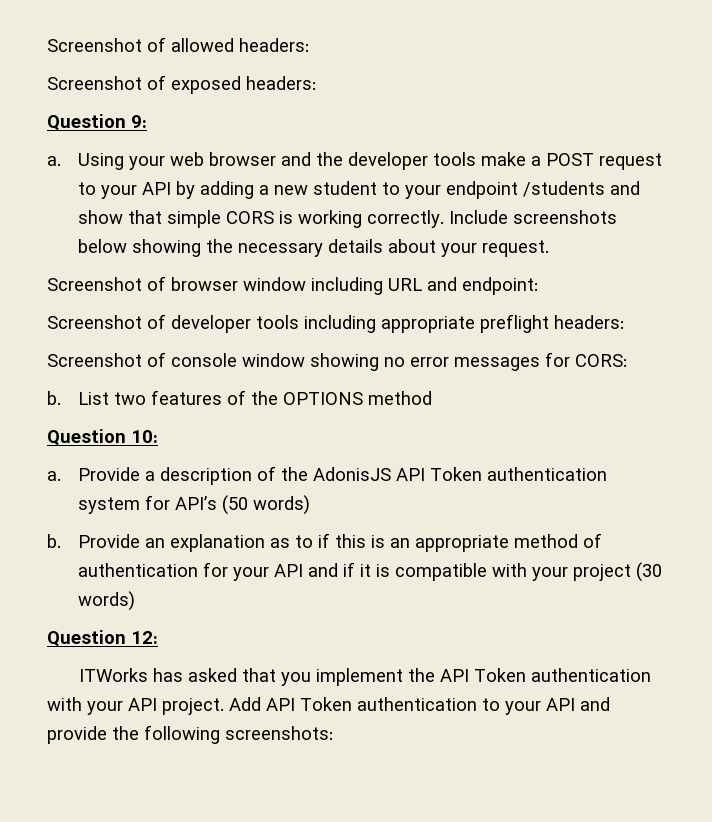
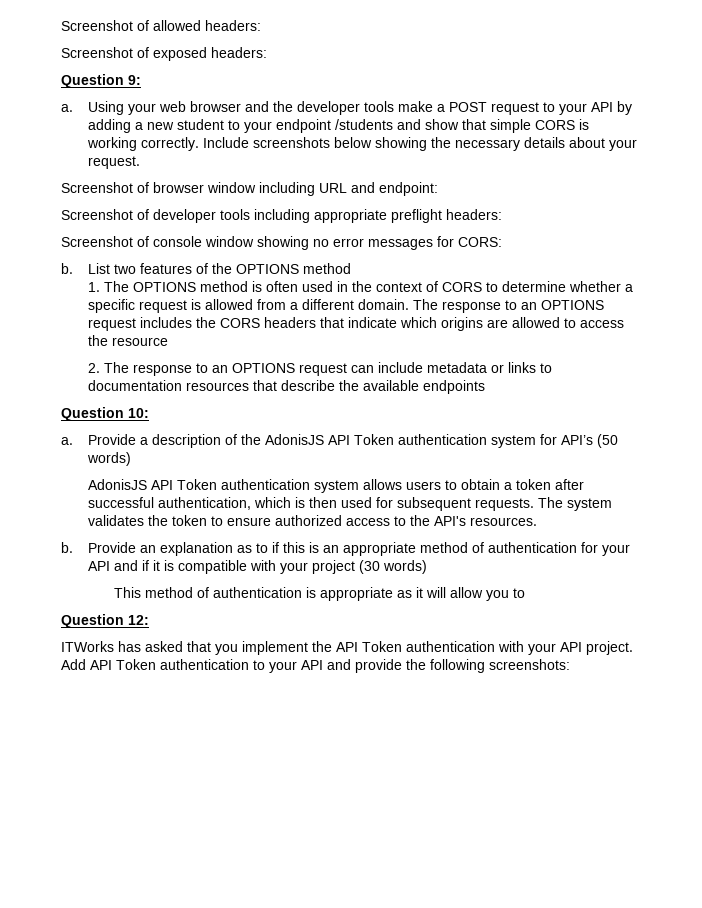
(432, 398) none -> [87,281,633,292] [87,299,604,313] [87,317,624,331] [87,335,168,346] [87,362,552,376] [87,380,485,394] // 1. The OPTIONS method is often used in the context of CORS to determine whether a specific request is allowed from a different domain. The response to an OPTIONS request includes the CORS headers that indicate which origins are allowed to access the resource // 2. The response to an OPTIONS request can include metadata or links to documentation resources that describe the available endpoints
(310, 505) none -> [87,479,584,493] [87,497,612,511] [87,515,537,526] // AdonisJS API Token authentication system allows users to obtain a token after successful authentication, which is then used for subsequent requests. The system validates the token to ensure authorized access to the API's resources.
(135, 601) none -> [114,587,526,601] // This method of authentication is appropriate as it will allow you to

